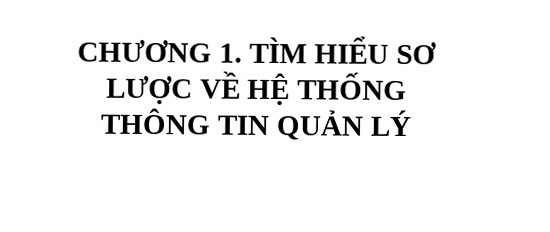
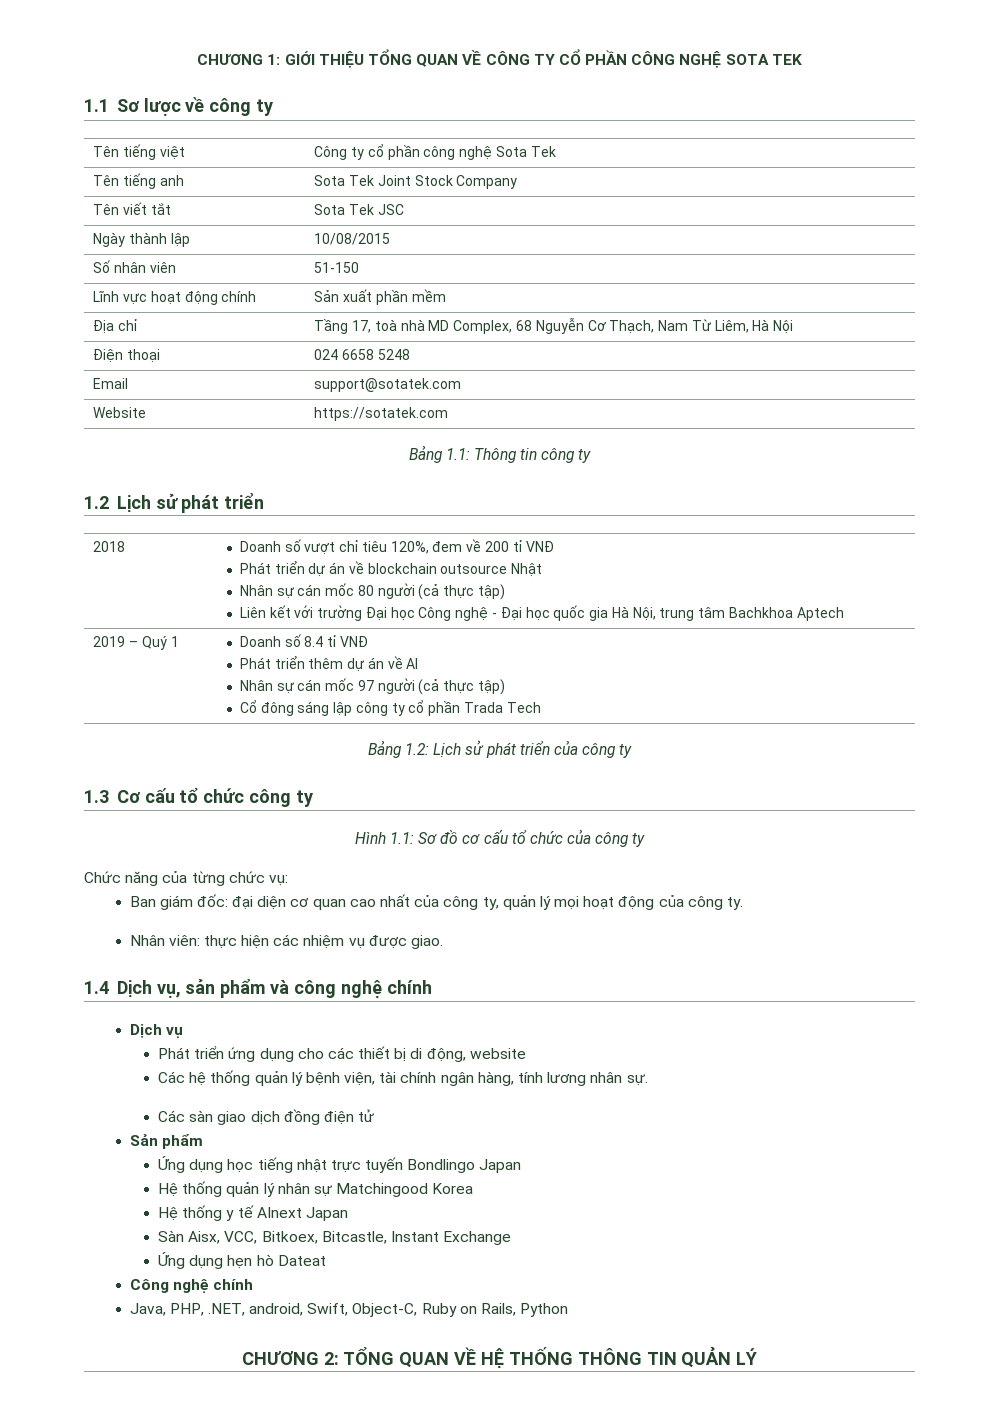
[77,35,437,65] [105,75,193,105] CHƯƠNG 1. TÌM HIỂU SƠ LƯỢC -> [197,49,802,68] [84,97,274,116] [93,144,185,160] [314,144,556,160] [93,173,184,189] [314,175,518,189] [93,202,171,215] [314,204,404,215] [93,232,190,247] [314,233,391,245] [93,260,176,273] [314,262,360,273] [93,290,257,305] [314,289,446,305] [93,319,138,334] [314,317,794,334] [93,349,161,363] [314,349,410,360] [93,378,129,389] [314,378,462,392] [93,407,147,418] [314,407,449,421] [408,445,592,463] [84,492,265,513] [93,541,126,552] [239,539,554,555] [239,561,543,577] [239,583,505,600] [239,605,844,621] [93,636,179,650] [239,634,368,647] [239,656,419,672] [239,678,505,695] [239,700,541,716] [367,740,633,758] [84,787,314,807] [354,829,646,847] [84,871,288,886] [129,894,744,910] [129,934,443,949] [84,978,432,998] [129,1024,183,1038] [157,1046,526,1062] [157,1070,648,1086] [157,1109,376,1125] [129,1134,203,1149] [157,1156,522,1173] [157,1181,474,1197] [157,1205,348,1221] [157,1230,512,1245] [157,1252,326,1269] [129,1279,253,1293] [129,1303,569,1317] [241,1347,450,1368] CHƯƠNG 1: GIỚI THIỆU TỔNG QUAN VỀ CÔNG TY CỔ PHẦN CÔNG NGHỆ SOTA TEK // 1.1 Sơ lược về công ty // Tên tiếng việt | Công ty cổ phần công nghệ Sota Tek // Tên tiếng anh | Sota Tek Joint Stock Company // Tên viết tắt | Sota Tek JSC // Ngày thành lập | 10/08/2015 // Số nhân viên | 51-150 // Lĩnh vực hoạt động chính | Sản xuất phần mềm // Địa chỉ | Tầng 17, toà nhà MD Complex, 68 Nguyễn Cơ Thạch, Nam Từ Liêm, Hà Nội // Điện thoại | 024 6658 5248 // Email | support@sotatek.com // Website | https://sotatek.com // Bảng 1.1: Thông tin công ty // 1.2 Lịch sử phát triển // 2018 | Doanh số vượt chỉ tiêu 120%, đem về 200 tỉ VNĐ // Phát triển dự án về blockchain outsource Nhật // Nhân sự cán mốc 80 người (cả thực tập) // Liên kết với trường Đại học Công nghệ - Đại học quốc gia Hà Nội, trung tâm Bachkhoa Aptech // 2019 – Quý 1 | Doanh số 8.4 tỉ VNĐ // Phát triển thêm dự án về AI // Nhân sự cán mốc 97 người (cả thực tập) // Cổ đông sáng lập công ty cổ phần Trada Tech // Bảng 1.2: Lịch sử phát triển của công ty // 1.3 Cơ cấu tổ chức công ty // Hình 1.1: Sơ đồ cơ cấu tổ chức của công ty // Chức năng của từng chức vụ: // Ban giám đốc: đại diện cơ quan cao nhất của công ty, quản lý mọi hoạt động của công ty. // Nhân viên: thực hiện các nhiệm vụ được giao. // 1.4 Dịch vụ, sản phẩm và công nghệ chính // Dịch vụ // Phát triển ứng dụng cho các thiết bị di động, website // Các hệ thống quản lý bệnh viện, tài chính ngân hàng, tính lương nhân sự. // Các sàn giao dịch đồng điện tử // Sản phẩm // Ứng dụng học tiếng nhật trực tuyến Bondlingo Japan // Hệ thống quản lý nhân sự Matchingood Korea // Hệ thống y tế AInext Japan // Sàn Aisx, VCC, Bitkoex, Bitcastle, Instant Exchange // Ứng dụng hẹn hò Dateat // Công nghệ chính // Java, PHP, .NET, android, Swift, Object-C, Ruby on Rails, Python // CHƯƠNG 2: TỔNG QUAN

